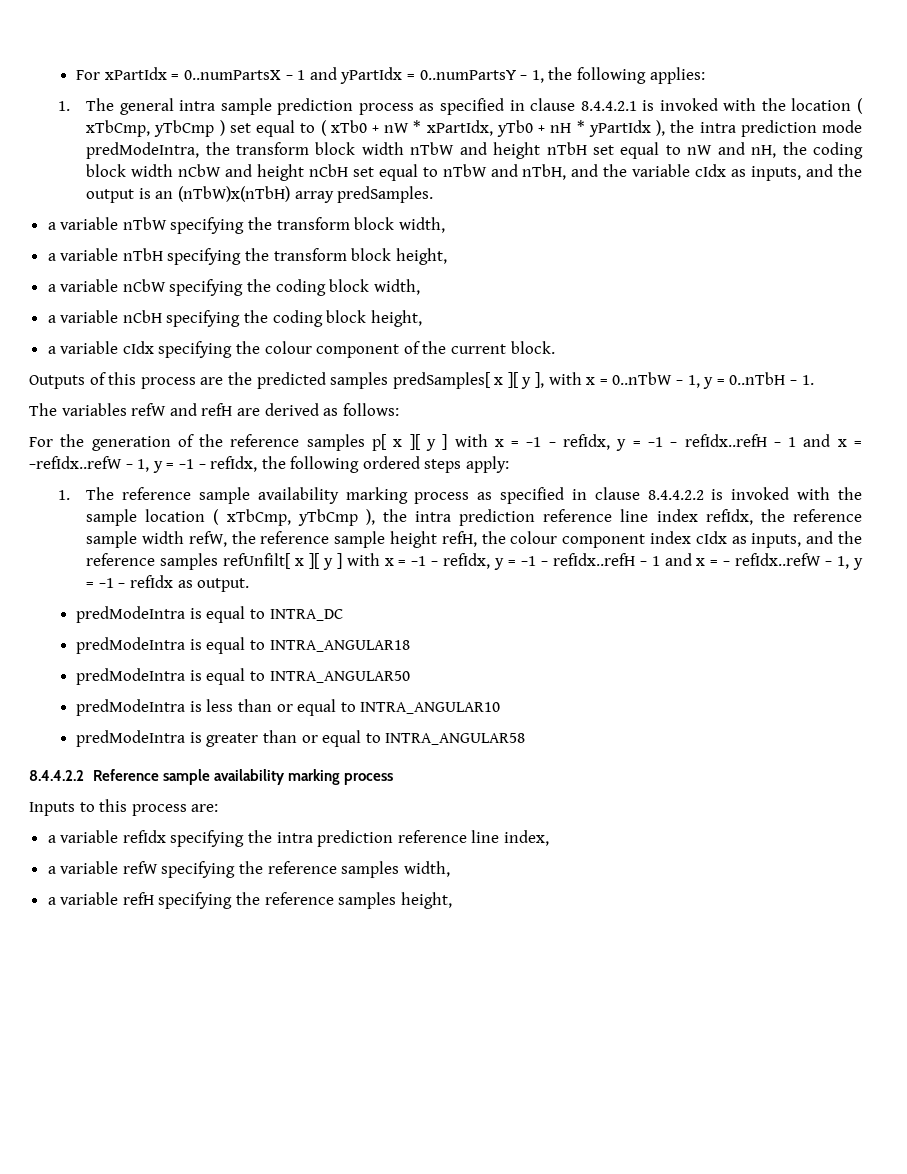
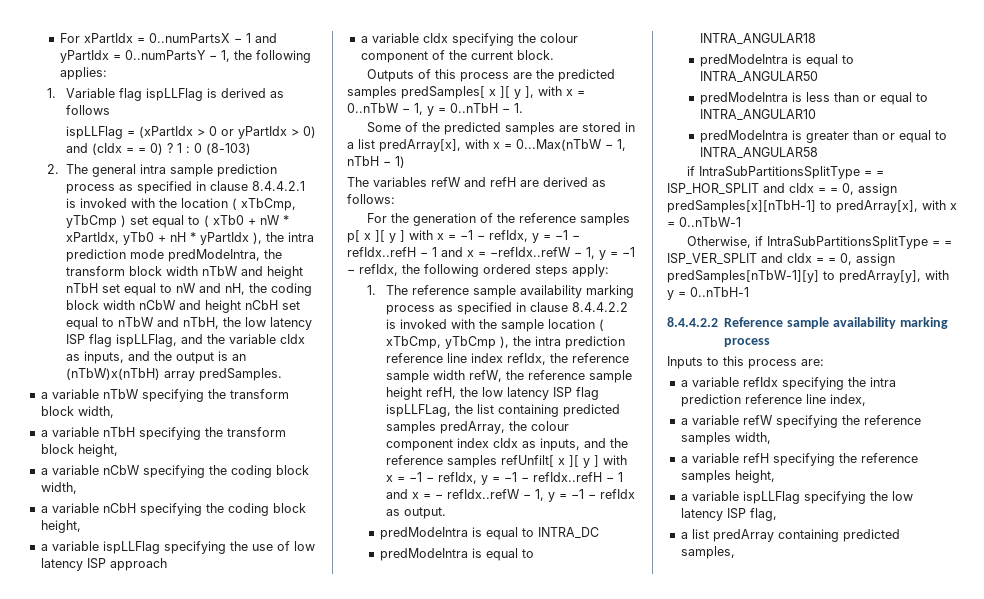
(70, 106) none -> [66,88,285,101] [66,105,111,115] [66,126,317,139] [66,143,252,155] [46,164,59,174] Variable flag ispLLFlag is derived as follows // ispLLFlag = (xPartIdx > 0 or yPartIdx > 0) and (cIdx = = 0) ? 1 : 0 (8-103) // 2.
(567, 172) none -> [223,317,313,330] [66,334,178,347] the low latency ISP flag ispLLFlag,
(422, 318) none -> [40,541,315,554] [40,558,167,571] // a variable ispLLFlag specifying the use of low latency ISP approach
(814, 380) none -> [366,122,635,135] [347,139,626,152] [347,156,405,168] // Some of the predicted samples are stored in a list predArray[x], with x = 0...Max(nTbW − 1, nTbH − 1)
(506, 537) none -> [482,387,600,400] [386,404,621,417] [386,421,528,434] low latency ISP flag ispLLFLag, the list containing predicted samples predArray, the
(526, 739) none -> [686,166,884,179] [667,183,897,196] [667,200,957,213] [667,217,741,227] [686,236,952,249] [667,253,895,266] [667,270,949,283] [667,287,749,300] // if IntraSubPartitionsSplitType = = ISP_HOR_SPLIT and cIdx = = 0, assign predSamples[x][nTbH-1] to predArray[x], with x = 0..nTbW-1 // Otherwise, if IntraSubPartitionsSplitType = = ISP_VER_SPLIT and cIdx = = 0, assign predSamples[nTbW-1][y] to predArray[y], with y = 0..nTbH-1
(452, 900) none -> [680,491,913,504] [680,508,777,521] [680,529,900,542] [680,546,735,559] // a variable ispLLFlag specifying the low latency ISP flag, // a list predArray containing predicted samples,

